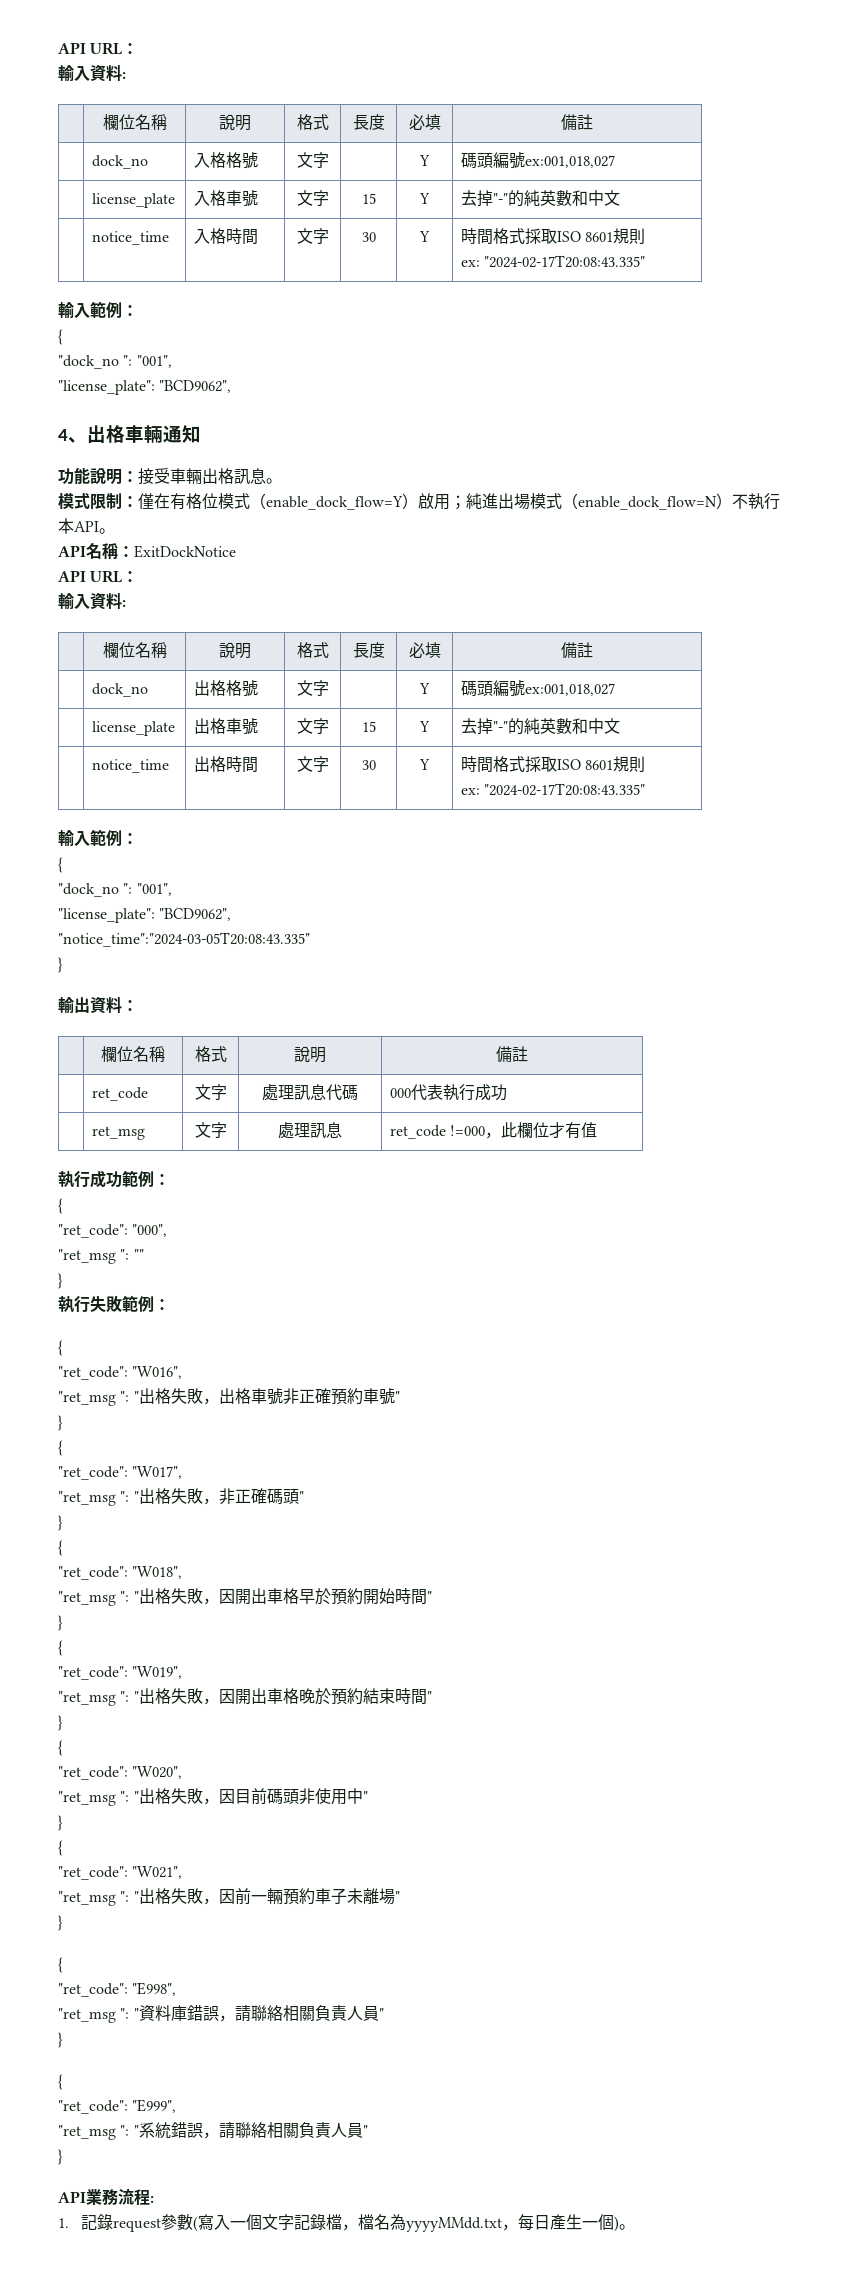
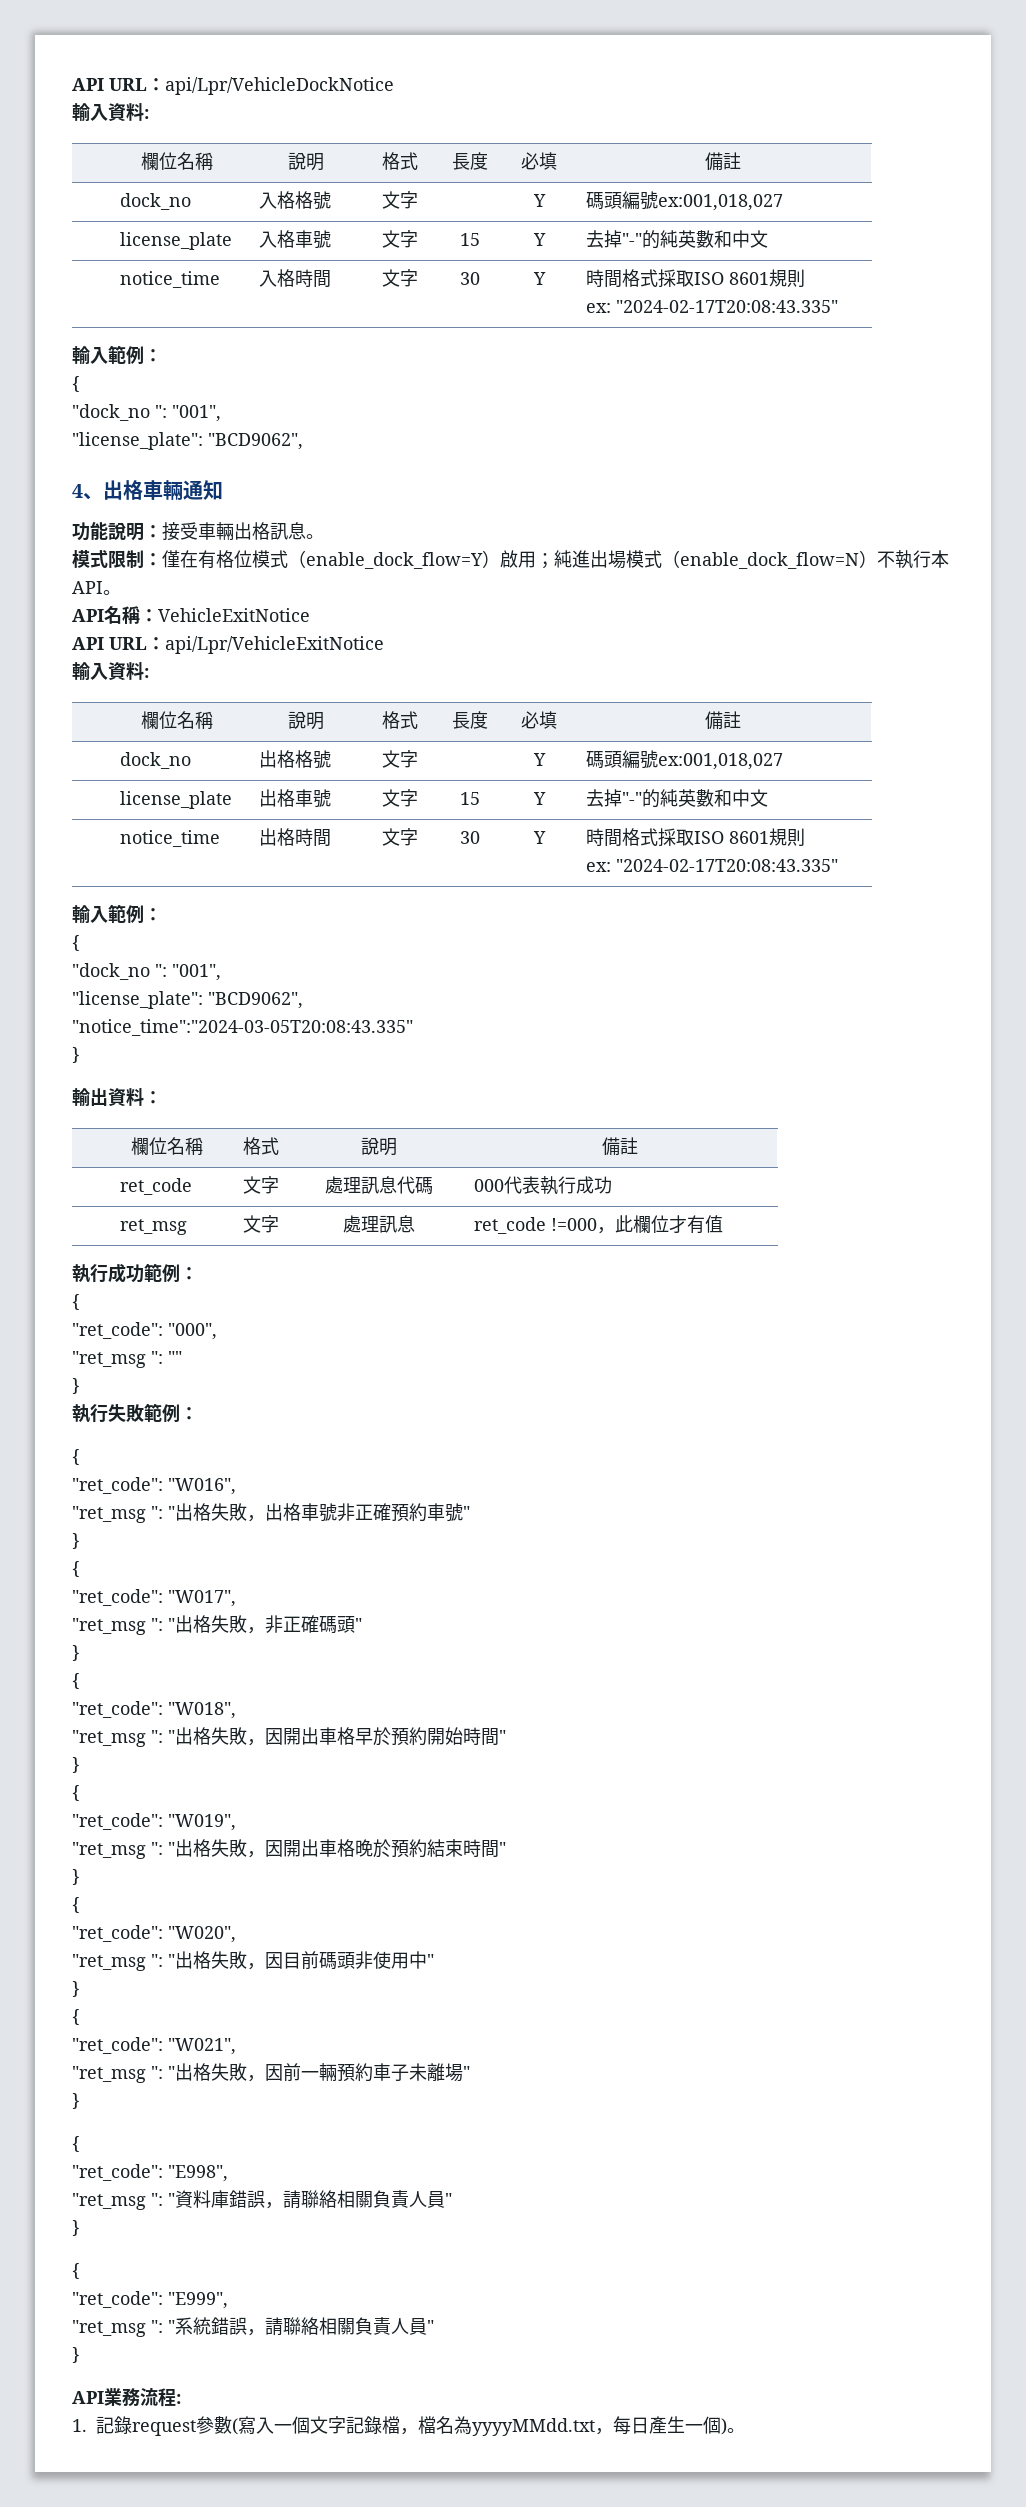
[58,42,139,55] API URL： -> [72,77,394,95] API URL：api/Lpr/VehicleDockNotice
[134,545,236,558] [58,570,139,583] ExitDockNotice // API URL： -> [158,608,310,622] [72,636,384,654] VehicleExitNotice // API URL：api/Lpr/VehicleExitNotice

